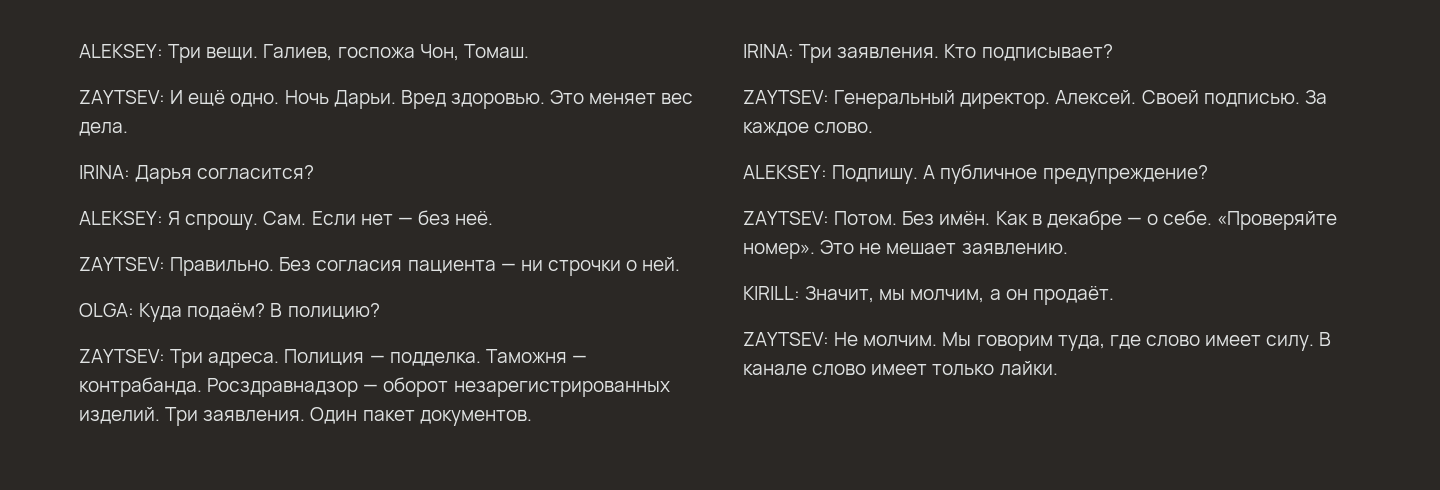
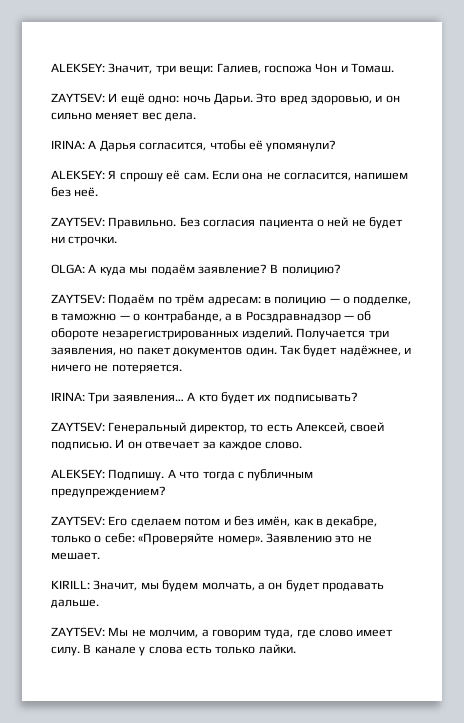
[79,44,529,63] [79,90,694,109] [79,122,128,136] [79,165,315,184] [79,211,413,230] ALEKSEY: Три вещи. Галиев, госпожа Чон, Томаш. // ZAYTSEV: И ещё одно. Ночь Дарьи. Вред здоровью. Это меняет вес дела. // IRINA: Дарья согласится? // ALEKSEY: Я спрошу. Сам. Если нет — -> [51,63,394,75] [51,93,400,105] [51,112,197,121] [51,140,337,152] [51,170,409,182] ALEKSEY: Значит, три вещи: Галиев, госпожа Чон и Томаш. // ZAYTSEV: И ещё одно: ночь Дарьи. Это вред здоровью, и он сильно меняет вес дела. // IRINA: А Дарья согласится, чтобы её упомянули? // ALEKSEY: Я спрошу её сам. Если она не согласится, напишем
[500,257,681,276] [79,303,380,322] [79,349,587,368] [79,377,670,397] [79,407,532,426] [743,44,1113,63] [743,90,1327,109] — ни строчки о ней. // OLGA: Куда подаём? В полицию? // ZAYTSEV: Три адреса. Полиция — подделка. Таможня — контрабанда. Росздравнадзор — оборот незарегистрированных изделий. Три заявления. Один пакет документов. // IRINA: Три заявления. Кто подписывает? // ZAYTSEV: Генеральный директор. Алексей. Своей подписью. За -> [316,217,403,229] [51,236,118,246] [51,264,341,276] [51,294,412,306] [51,311,372,323] [51,328,389,340] [51,345,411,357] [51,364,182,374] [51,392,358,404] [51,422,385,434] [51,439,216,450] о ней не будет ни строчки. // OLGA: А куда мы подаём заявление? В полицию? // ZAYTSEV: Подаём по трём адресам: в полицию — о подделке, в таможню — о контрабанде, а в Росздравнадзор — об обороте незарегистрированных изделий. Получается три заявления, но пакет документов один. Так будет надёжнее, и ничего не потеряется. // IRINA: Три заявления… А кто будет их подписывать? // ZAYTSEV: Генеральный директор, то есть Алексей, своей подписью. И он отвечает за
[940,164,1208,184] [743,210,1338,230] [743,240,1068,259] [743,286,1114,305] [743,332,972,347] публичное предупреждение? // ZAYTSEV: Потом. Без имён. Как в декабре — о себе. «Проверяйте номер». Это не мешает заявлению. // KIRILL: Значит, мы молчим, а он продаёт. // ZAYTSEV: Не молчим. Мы -> [179,469,314,481] [51,486,166,498] [51,516,378,528] [51,533,372,545] [51,552,100,560] [51,580,384,592] [51,599,99,608] [51,627,209,638] что тогда с публичным предупреждением? // ZAYTSEV: Его сделаем потом и без имён, как в декабре, только о себе: «Проверяйте номер». Заявлению это не мешает. // KIRILL: Значит, мы будем молчать, а он будет продавать дальше. // ZAYTSEV: Мы не молчим, а
[812,364,928,376] слово имеет -> [139,646,212,656] у слова есть

